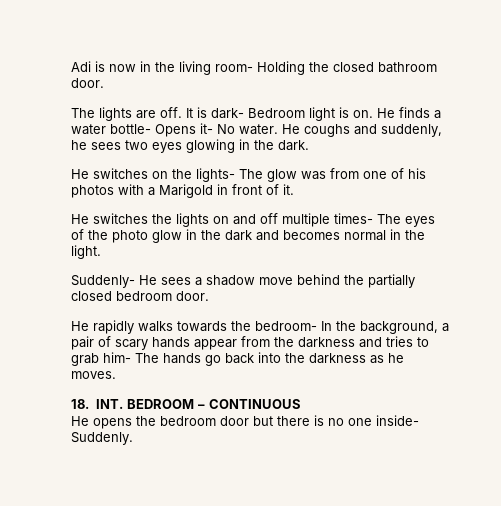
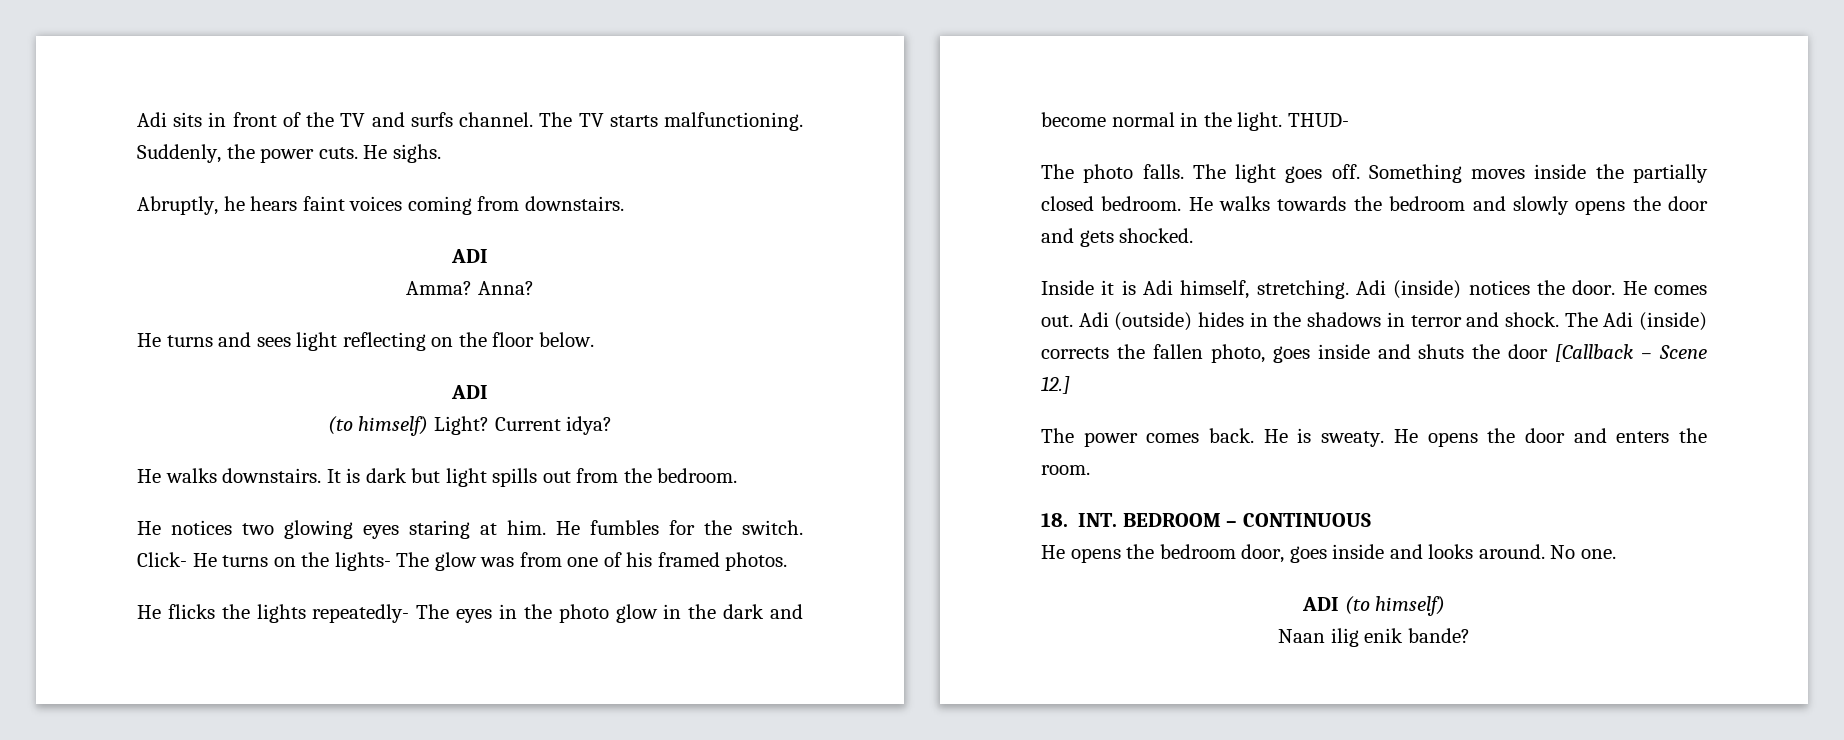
[71,61,437,75] [71,78,104,88] [71,107,441,121] [71,123,442,137] [71,139,309,153] [71,168,148,179] Adi is now in the living room- Holding the closed bathroom door. // The lights are off. It is dark- Bedroom light is on. He finds a water bottle- Opens it- No water. He coughs and suddenly, he sees two eyes glowing in the dark. // He switches -> [137,112,803,131] [137,144,441,163] [137,196,624,215] [451,249,488,263] [406,281,534,295] [137,332,594,351] [451,385,488,399] [327,416,613,436] [137,468,738,487] [137,520,803,539] [137,552,269,567] Adi sits in front of the TV and surfs channel. The TV starts malfunctioning. Suddenly, the power cuts. He sighs. // Abruptly, he hears faint voices coming from downstairs. // ADI // Amma? Anna? // He turns and sees light reflecting on the floor below. // ADI // (to himself) Light? Current idya? // He walks downstairs. It is dark but light spills out from the bedroom. // He notices two glowing eyes staring at him. He fumbles for the switch. Click- He turns
[71,184,294,198] [71,213,148,224] photos with a Marigold in front of it. // He switches -> [657,552,788,571] [137,604,215,619] framed photos. // He flicks
[213,213,373,227] on and off multiple times- -> [312,604,410,623] repeatedly-
[71,229,84,240] of -> [498,604,517,619] in
[283,230,340,240] becomes -> [1041,112,1106,127] become
[71,274,415,288] [71,291,209,301] [71,320,449,334] [71,336,429,350] [71,352,404,366] [71,371,116,379] // Suddenly- He sees a shadow move behind the partially closed bedroom door. // He rapidly walks towards the bedroom- In the background, a pair of scary hands appear from the darkness and tries to grab him- The hands go back into the darkness as he moves. -> [1287,113,1349,127] [1041,164,1708,183] [1041,196,1708,215] [1041,228,1194,247] [1041,280,1707,299] [1041,312,1707,331] [1041,344,1707,363] [1041,376,1070,394] [1041,428,1707,447] [1041,465,1090,475] THUD- // The photo falls. The light goes off. Something moves inside the partially closed bedroom. He walks towards the bedroom and slowly opens the door and gets shocked. // Inside it is Adi himself, stretching. Adi (inside) notices the door. He comes out. Adi (outside) hides in the shadows in terror and shock. The Adi (inside) corrects the fallen photo, goes inside and shuts the door [Callback – Scene 12.] // The power comes back. He is sweaty. He opens the door and enters the room.
[220,415,419,426] [71,432,133,445] door but there is no one inside- Suddenly. -> [1241,544,1616,563] [1301,596,1446,616] [1278,628,1470,647] door, goes inside and looks around. No one. // ADI (to himself) // Naan ilig enik bande?

